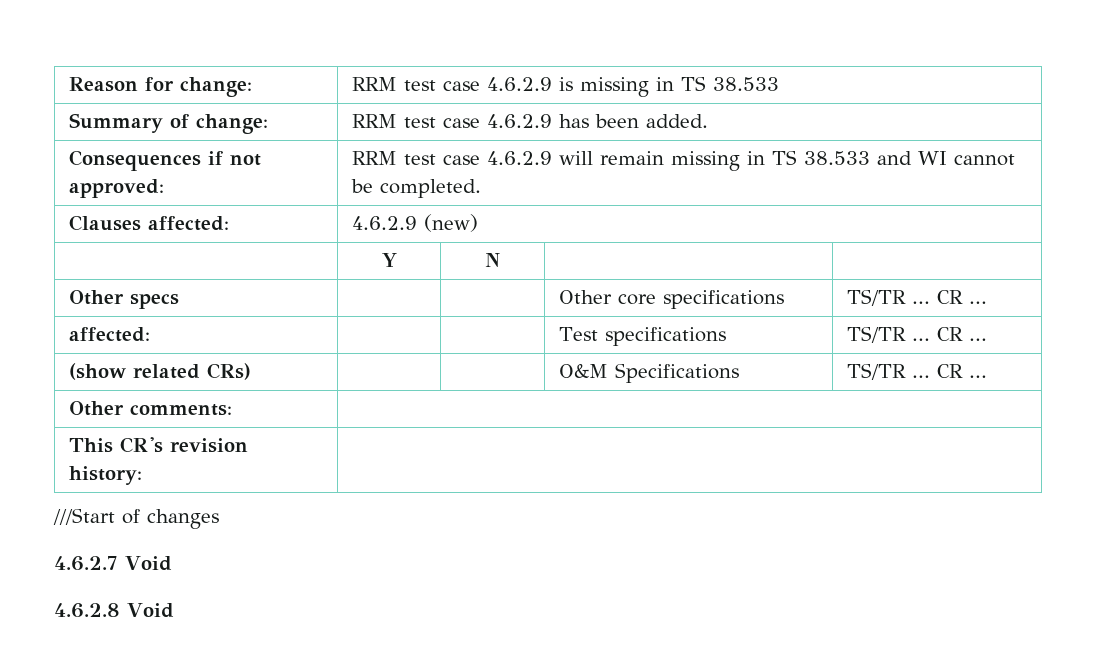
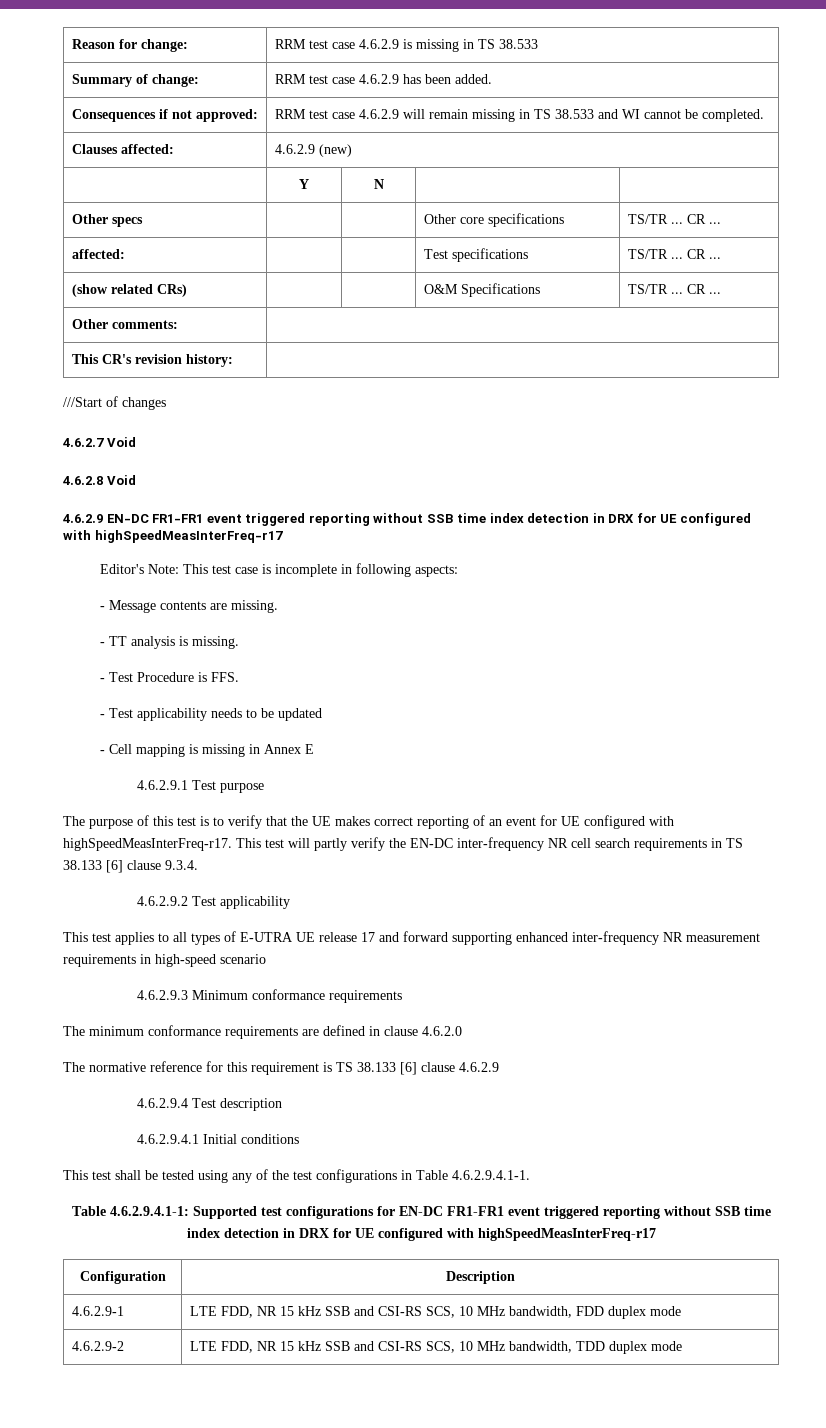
(174, 610) none -> [63,513,751,526] [63,530,283,543] [100,563,459,577] [100,600,279,613] [100,636,240,649] [100,672,240,682] [100,708,323,721] [100,744,315,757] [137,780,265,793] [63,815,674,829] [63,837,743,851] [63,860,198,873] [137,896,291,909] [63,931,760,945] [63,954,266,967] [137,989,403,1003] [63,1025,462,1039] [63,1061,499,1075] [137,1098,283,1111] [137,1134,300,1144] [63,1169,530,1183] [71,1206,771,1219] [186,1228,656,1241] [79,1271,166,1284] [445,1271,515,1284] [71,1306,124,1316] [189,1306,681,1319] [71,1341,124,1351] [189,1341,682,1354] // 4.6.2.9 EN-DC FR1-FR1 event triggered reporting without SSB time index detection in DRX for UE configured with highSpeedMeasInterFreq-r17 // Editor's Note: This test case is incomplete in following aspects: // - Message contents are missing. // - TT analysis is missing. // - Test Procedure is FFS. // - Test applicability needs to be updated // - Cell mapping is missing in Annex E // 4.6.2.9.1 Test purpose // The purpose of this test is to verify that the UE makes correct reporting of an event for UE configured with highSpeedMeasInterFreq-r17. This test will partly verify the EN-DC inter-frequency NR cell search requirements in TS 38.133 [6] clause 9.3.4. // 4.6.2.9.2 Test applicability // This test applies to all types of E-UTRA UE release 17 and forward supporting enhanced inter-frequency NR measurement requirements in high-speed scenario // 4.6.2.9.3 Minimum conformance requirements // The minimum conformance requirements are defined in clause 4.6.2.0 // The normative reference for this requirement is TS 38.133 [6] clause 4.6.2.9 // 4.6.2.9.4 Test description // 4.6.2.9.4.1 Initial conditions // This test shall be tested using any of the test configurations in Table 4.6.2.9.4.1-1. // Table 4.6.2.9.4.1-1: Supported test configurations for EN-DC FR1-FR1 event triggered reporting without SSB time index detection in DRX for UE configured with highSpeedMeasInterFreq-r17 // Configuration | Description // 4.6.2.9-1 | LTE FDD, NR 15 kHz SSB and CSI-RS SCS, 10 MHz bandwidth, FDD duplex mode // 4.6.2.9-2 | LTE FDD, NR 15 kHz SSB and CSI-RS SCS, 10 MHz bandwidth, TDD duplex mode

